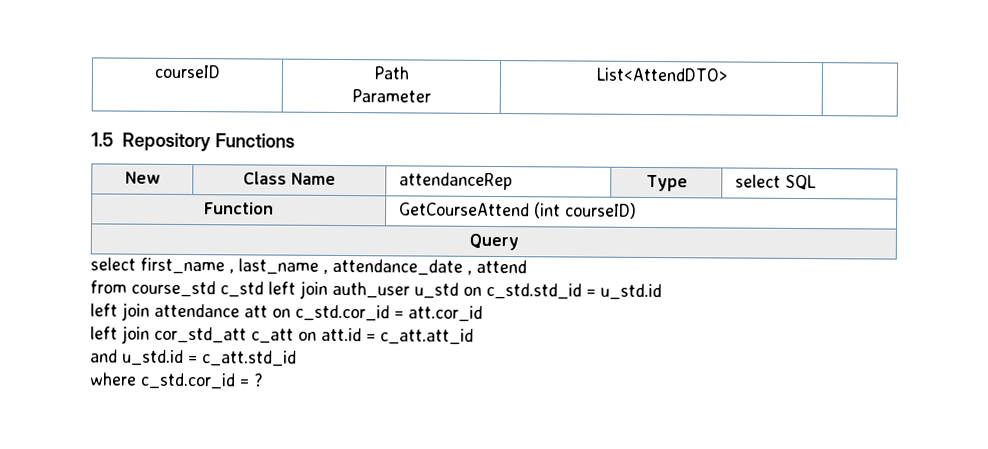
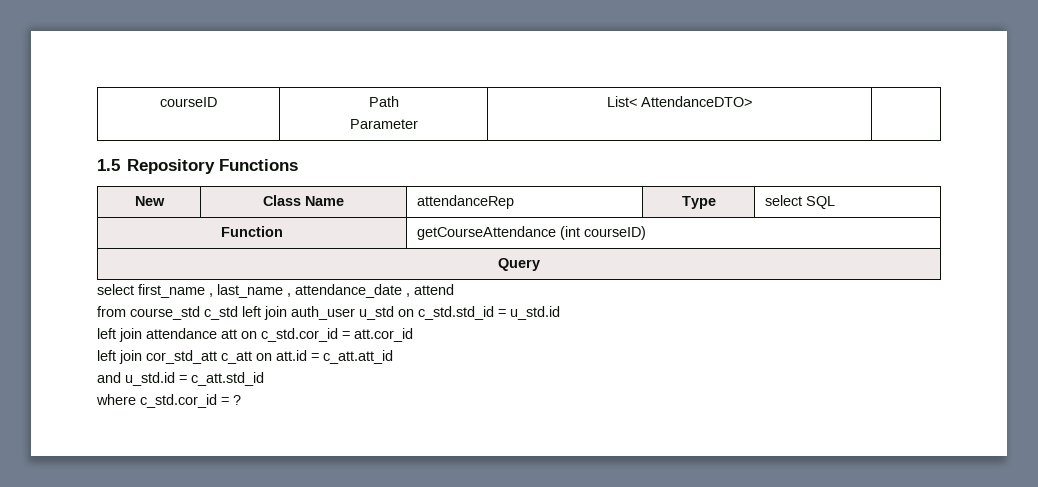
[595,67,728,82] List<AttendDTO> -> [607,96,752,107] List< AttendanceDTO>
[398,202,530,217] GetCourseAttend -> [417,226,557,240] getCourseAttendance

